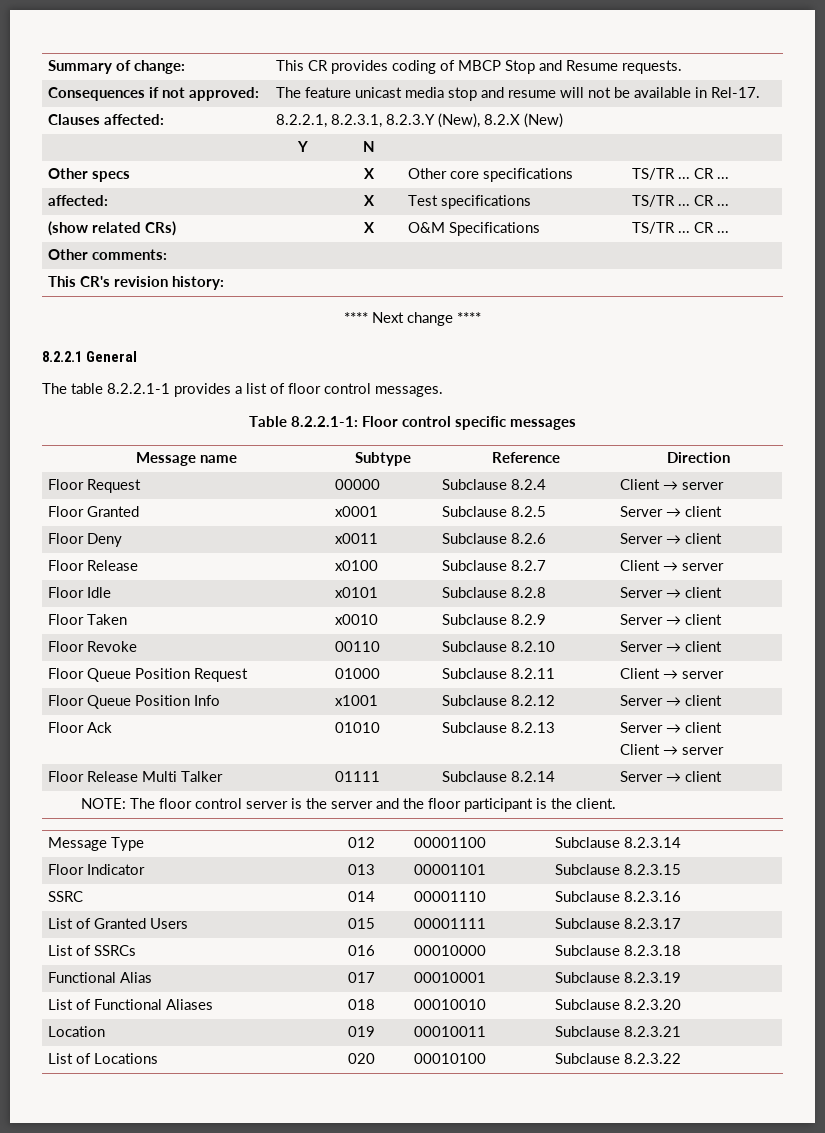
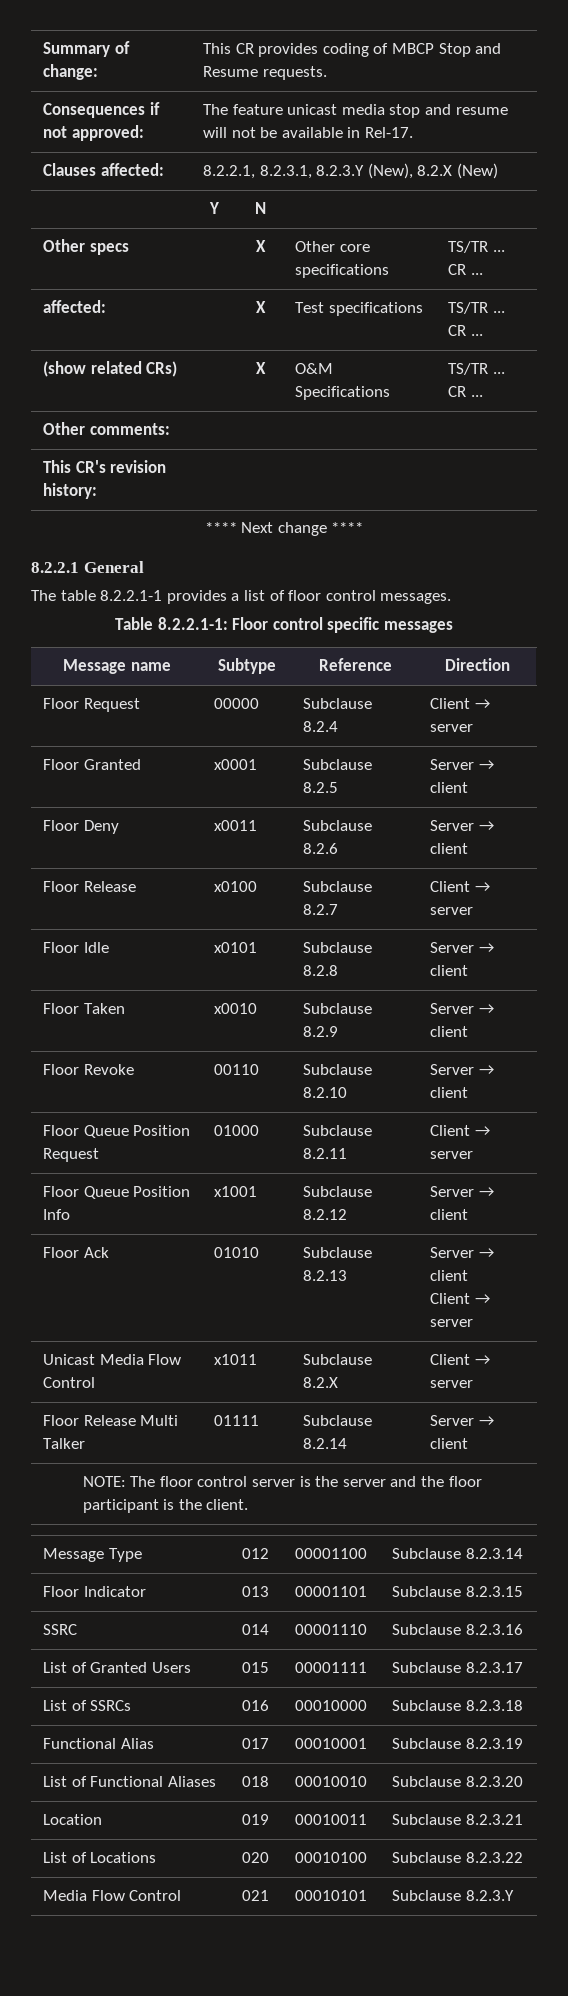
(725, 751) none -> [43,1354,182,1365] [43,1377,96,1388] [214,1354,258,1365] [303,1354,373,1365] [303,1377,339,1388] [430,1354,490,1365] [430,1380,474,1388] // Unicast Media Flow Control | x1011 | Subclause 8.2.X | Client → server
(682, 1058) none -> [43,1890,182,1901] [242,1890,270,1901] [295,1890,368,1901] [392,1890,514,1901] // Media Flow Control | 021 | 00010101 | Subclause 8.2.3.Y

